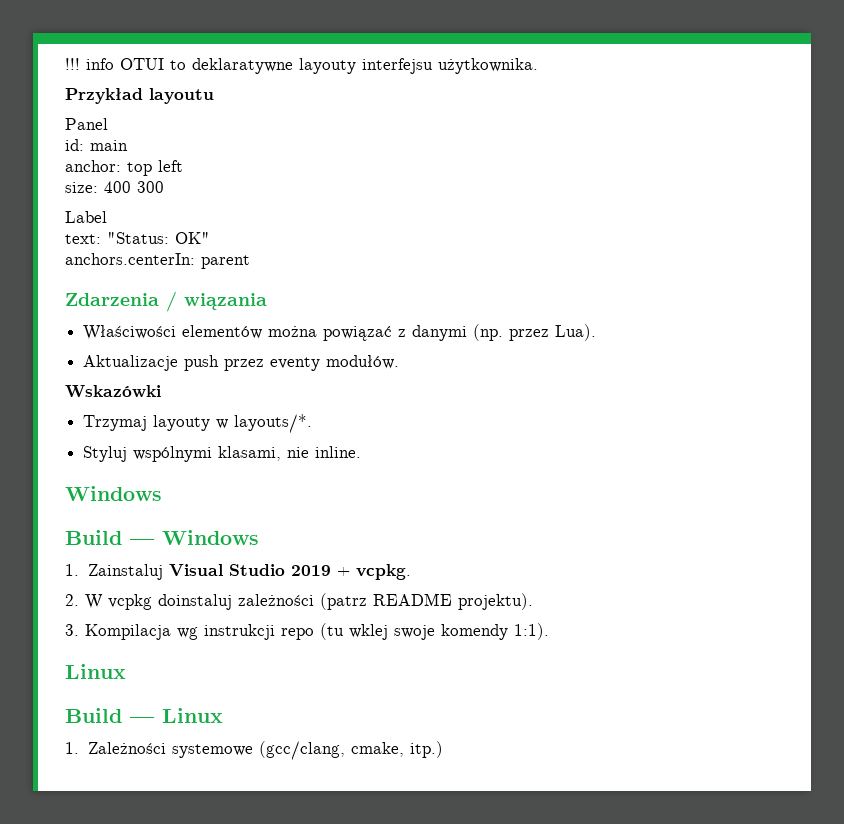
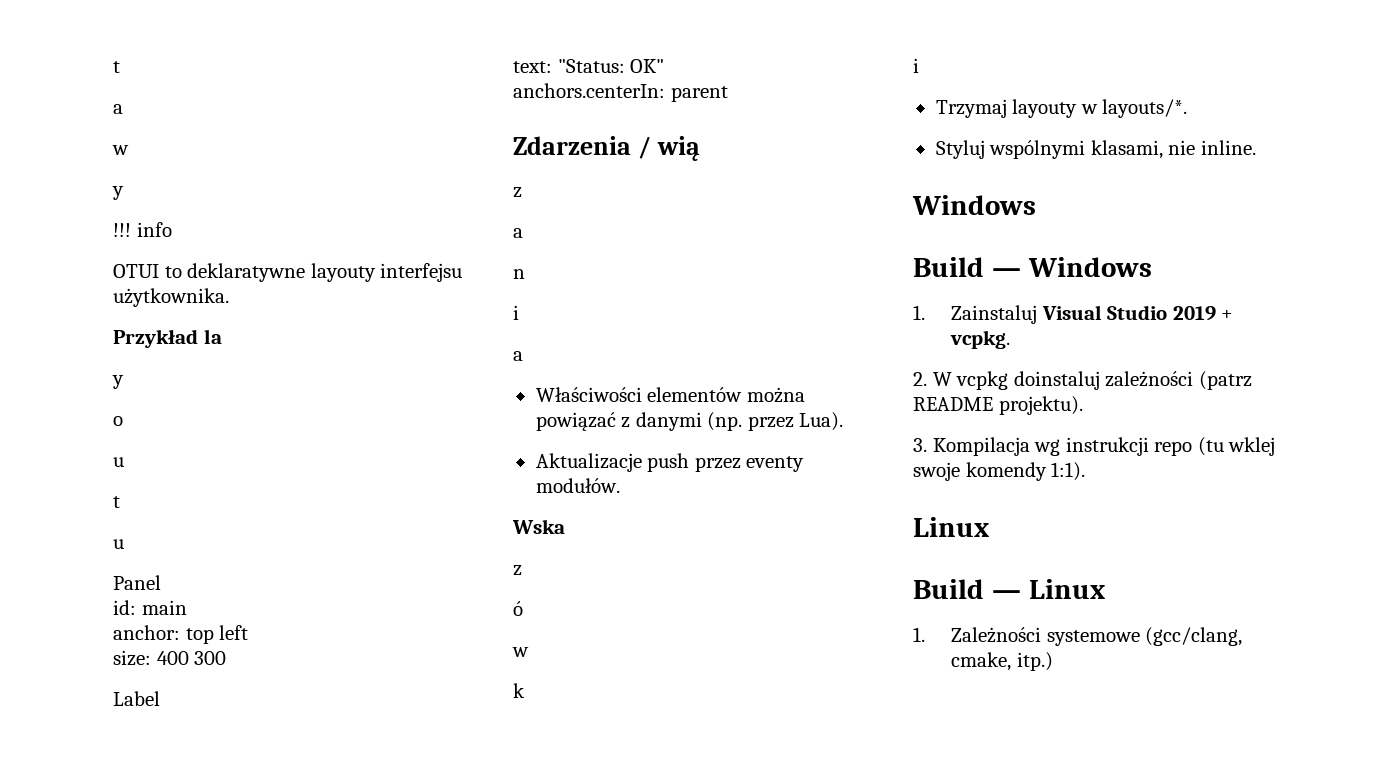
(65, 64) none -> [113,61,120,73] [113,104,123,114] [112,145,129,155] [112,186,124,200] t // a // w // y //
(114, 64) none -> (172, 229) //
[149,88,214,104] layoutu -> [203,329,222,344] [112,375,124,389] [113,416,123,426] [113,457,124,467] [113,496,120,508] [113,539,124,549] la // y // o // u // t // u
[184,293,267,310] wiązania -> [656,136,700,161] [513,187,522,198] [513,228,523,238] [513,269,525,279] [513,305,519,320] [513,351,523,361] wią // z // a // n // i // a
[65,385,161,398] Wskazówki -> [512,519,565,534] [513,565,522,576] [513,601,523,616] [512,647,529,657] [513,683,525,698] [913,58,919,73] Wska // z // ó // w // k // i

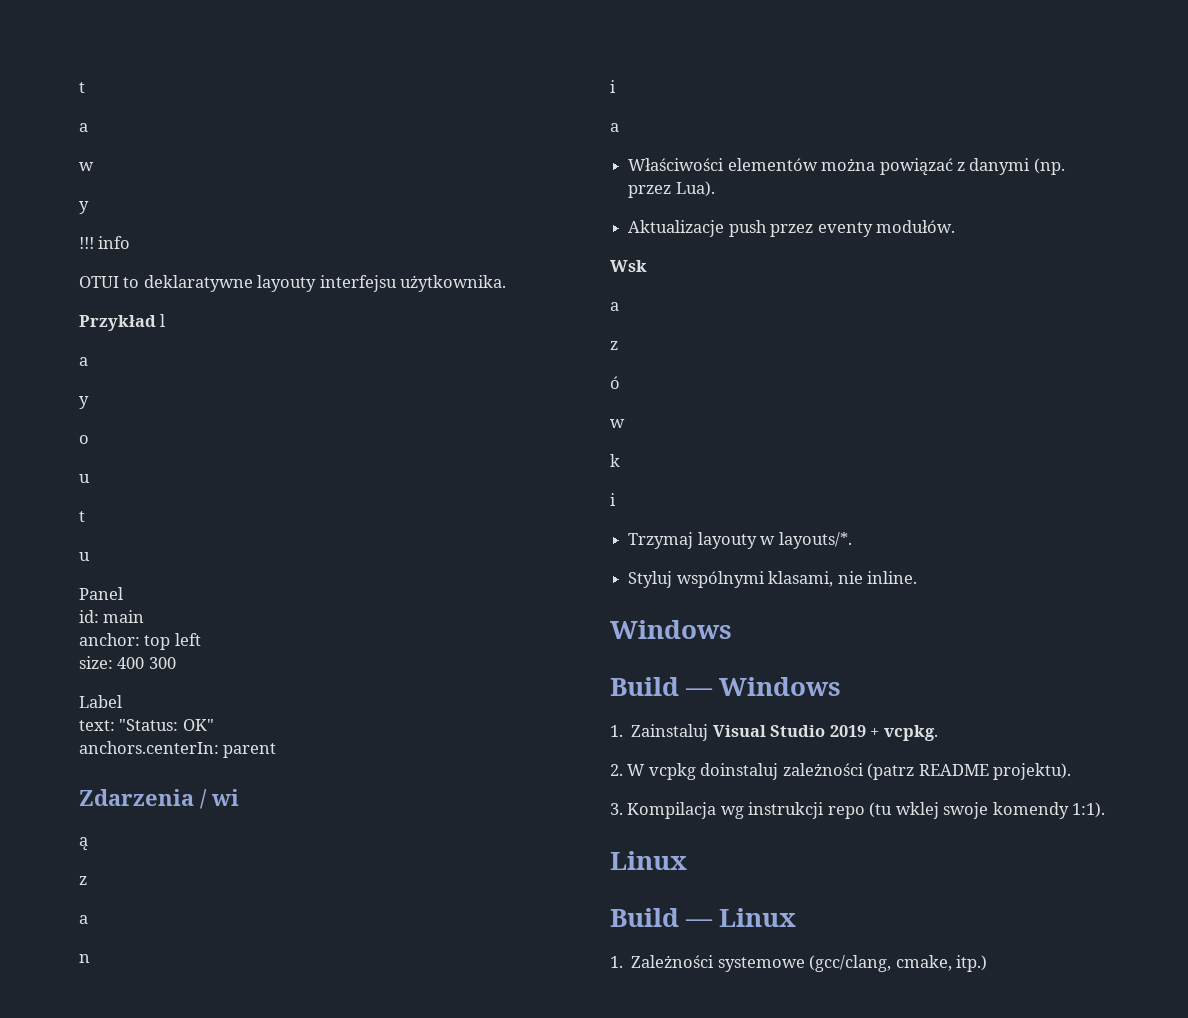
[203,329,222,344] la -> [160,314,166,327] [79,357,88,366] l // a
[656,136,700,161] wią -> [211,789,239,806] [79,837,88,851] wi // ą
[512,519,565,534] Wska -> [610,260,647,272] [610,302,619,311] Wsk // a

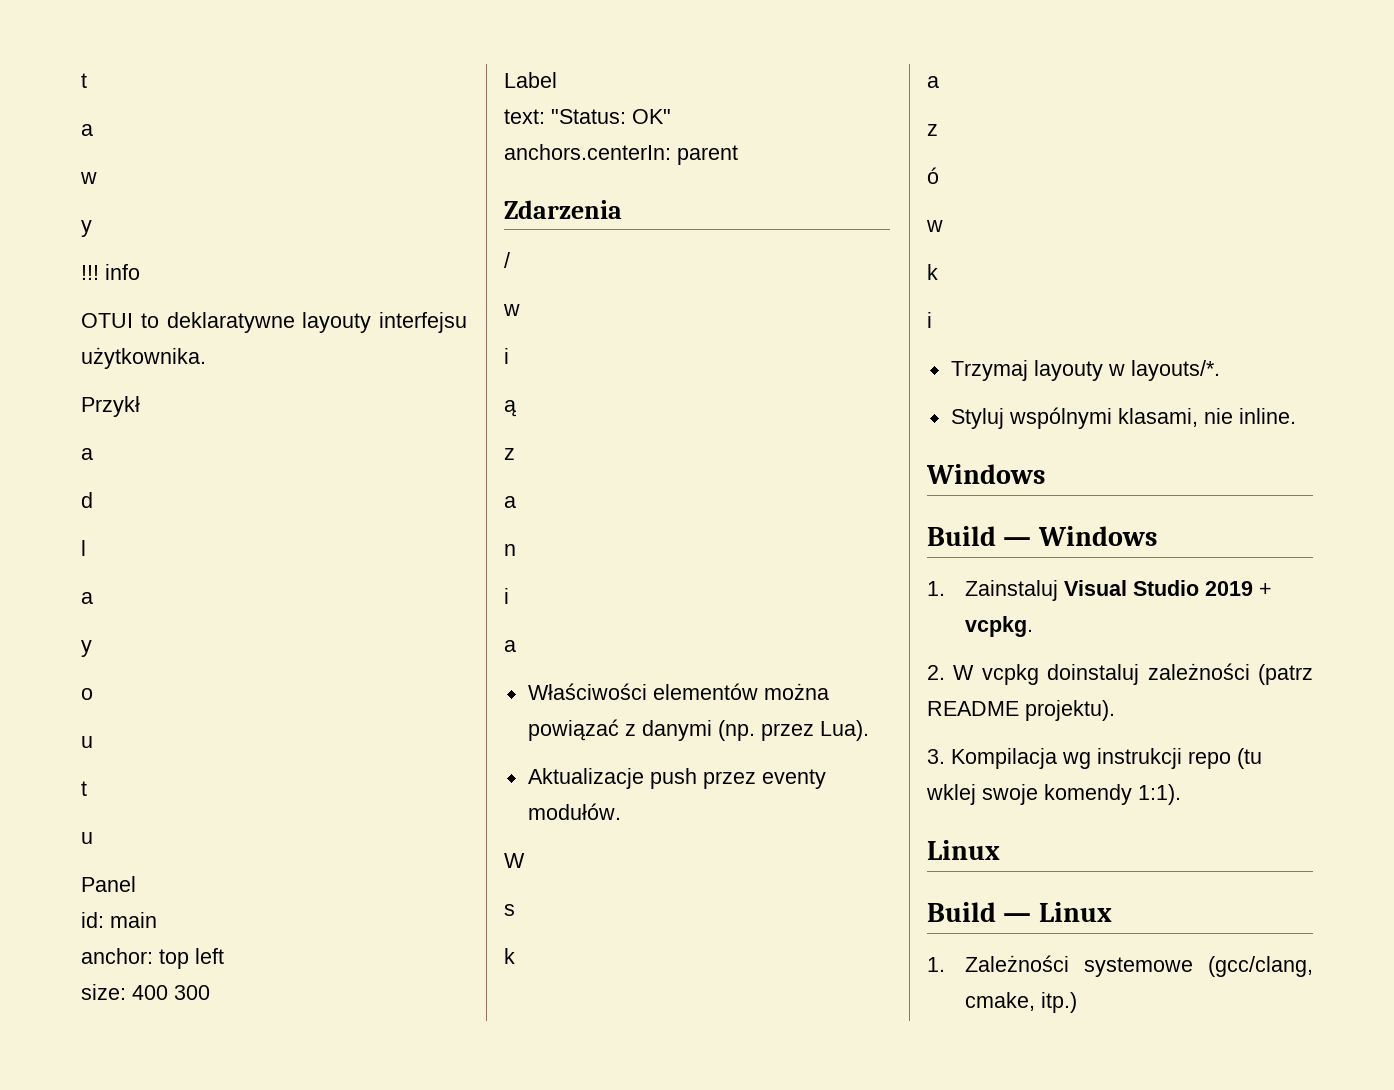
[79,315,156,331] Przykład -> [81,396,140,417] [81,448,93,460] [81,492,93,508] Przykł // a // d //
(194, 797) none -> (622, 209) //
[211,789,239,806] wi -> [503,304,520,316] [504,348,509,364] // w // i
[610,260,647,272] Wsk -> [504,853,525,868] [504,904,515,916] [504,948,515,964] W // s // k

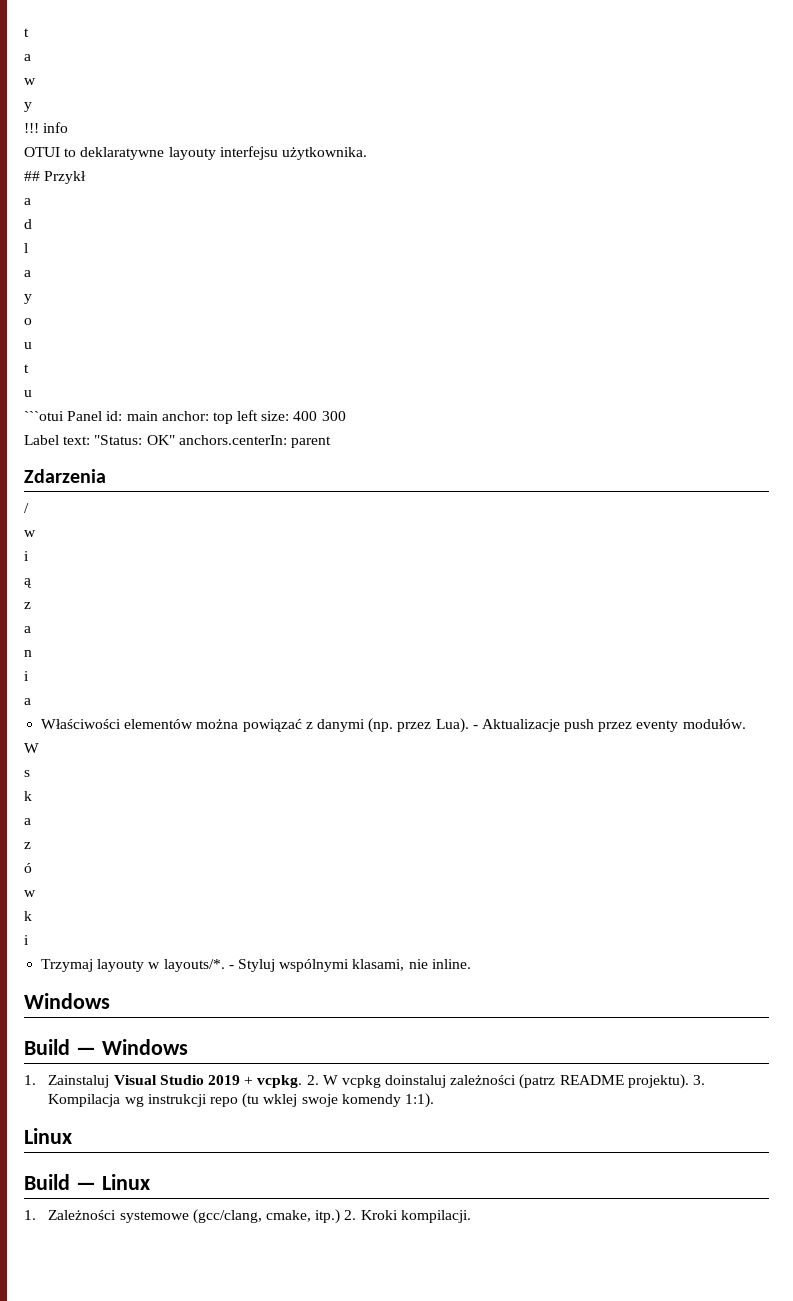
(206, 358) none -> [24,171,40,181] ##
(93, 838) none -> [24,411,64,421] ```otui
(136, 884) // -> (103, 416) none
(157, 920) // -> (158, 416) none
(224, 956) // -> (259, 415) none
(557, 80) // -> (59, 440) none
(671, 116) // -> (175, 440) none
(869, 730) // -> [472,725,478,729] -
(1220, 370) // -> [228,965,234,969] -
(1034, 626) // -> (303, 1081) none
(1115, 710) // -> (689, 1081) none
(1078, 1002) none -> [344,1210,471,1223] 2. Kroki kompilacji.

